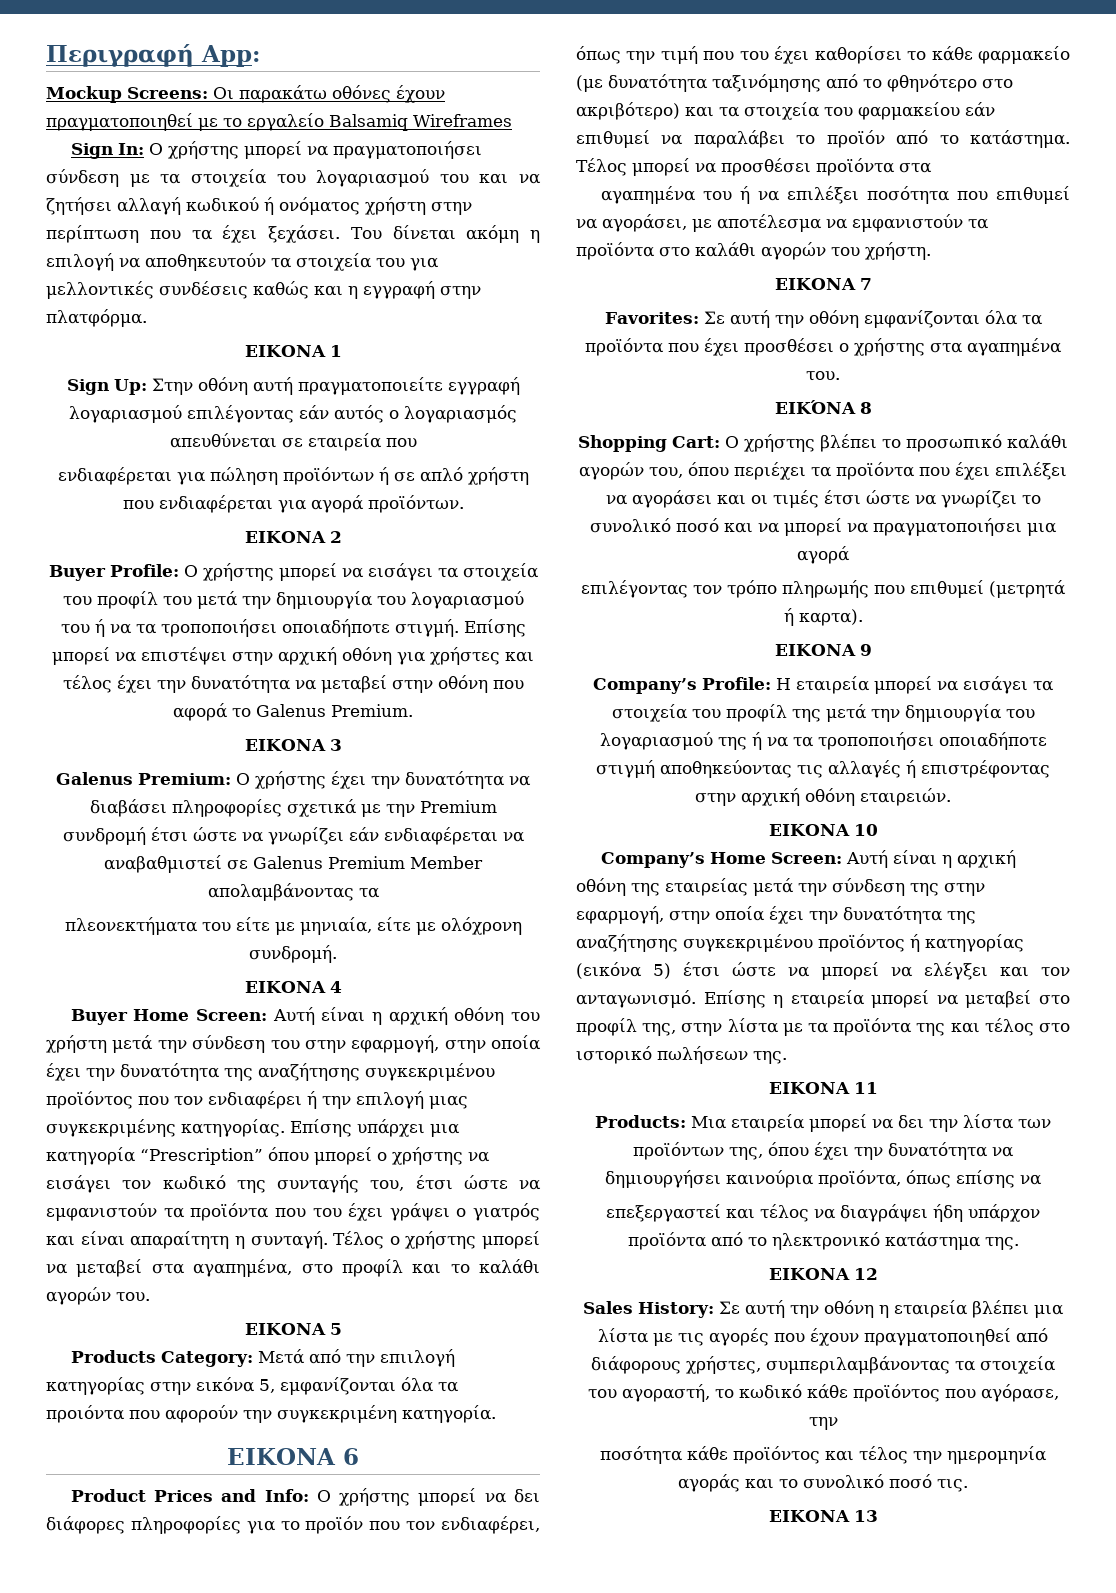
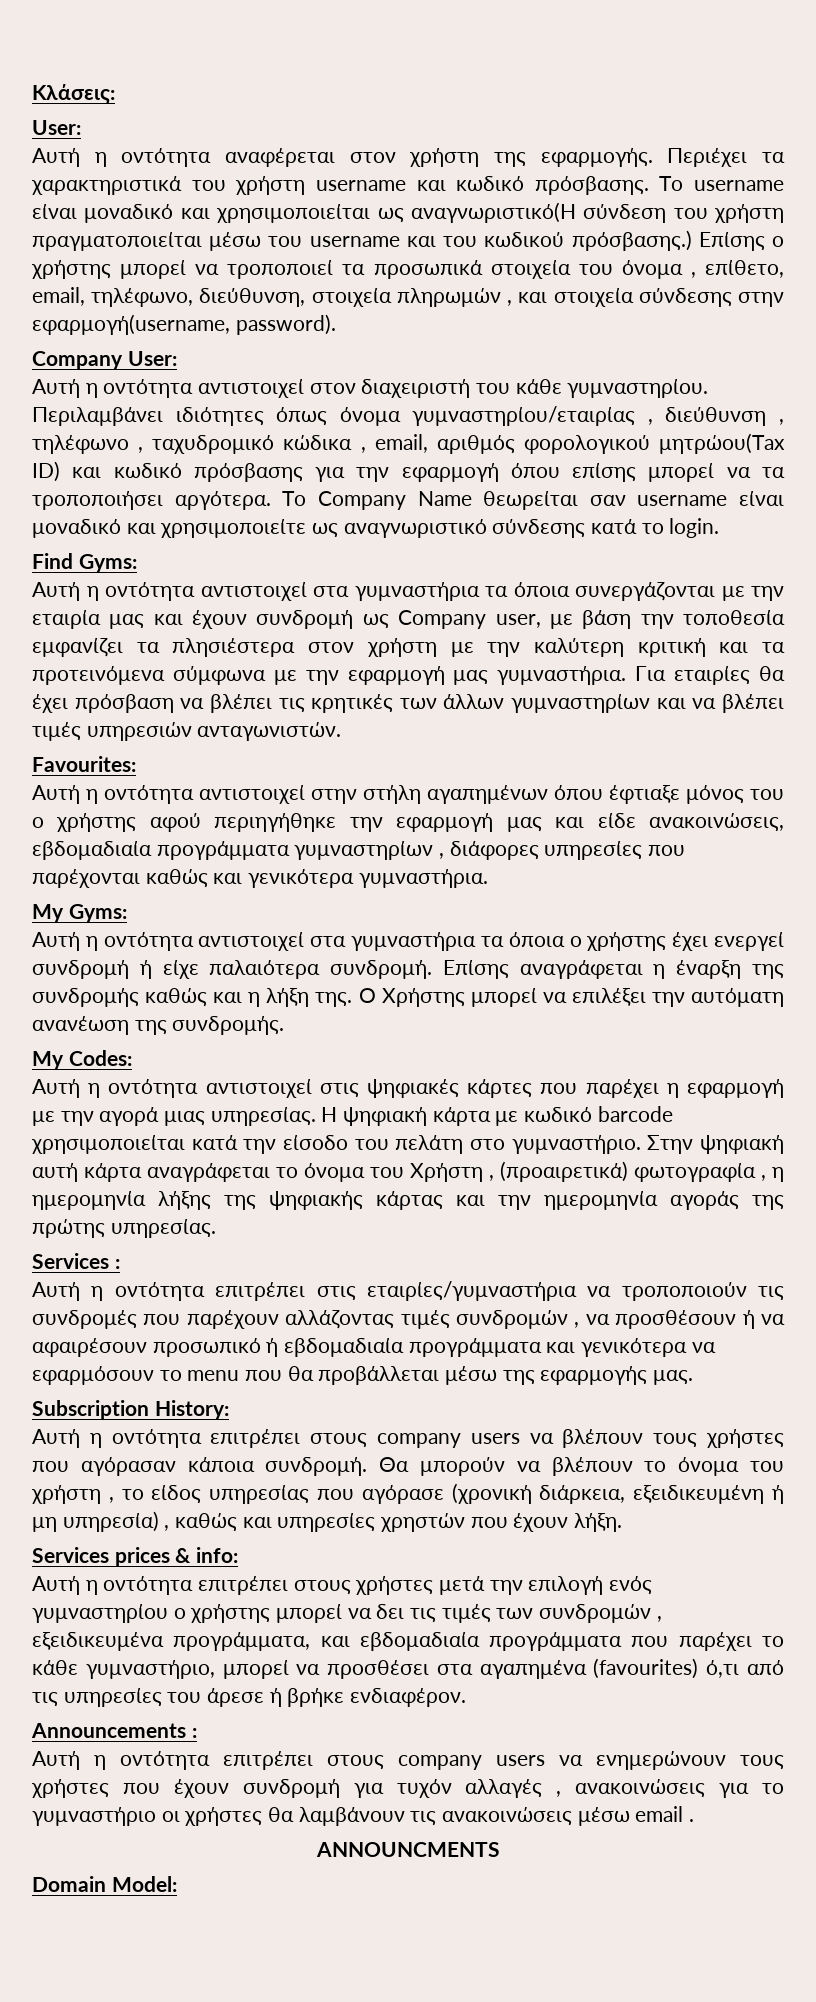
[46,44,260,67] [46,85,445,103] [46,113,512,131] [70,141,482,159] [46,169,541,187] [46,197,472,215] [46,225,540,243] [46,253,439,271] [46,281,481,299] [46,309,147,327] [244,345,342,357] [66,377,520,395] [69,405,517,423] [169,433,417,451] [57,467,529,485] [122,495,464,513] [244,531,342,543] [48,563,539,581] [62,591,524,609] [60,619,526,637] [52,647,534,665] [62,675,524,693] [173,703,413,721] [244,739,342,751] [56,771,531,789] [89,799,497,817] [62,827,525,845] [104,855,483,873] [207,883,380,901] [64,917,522,935] [249,945,337,963] [244,981,342,993] [70,1007,540,1025] [46,1035,541,1053] [46,1063,495,1081] [46,1091,468,1109] [46,1119,460,1137] [46,1147,490,1165] [46,1175,541,1193] [46,1203,540,1221] [46,1231,540,1249] [46,1259,540,1277] [46,1287,150,1305] [244,1323,342,1335] [70,1349,455,1367] [46,1377,459,1395] [46,1405,496,1423] [227,1448,359,1465] [70,1488,540,1506] [46,1516,540,1534] [576,46,1070,64] [576,74,1013,92] [576,102,995,120] [576,130,1070,148] [576,158,932,176] [600,186,1070,204] [576,214,989,232] [576,242,931,260] [774,278,872,290] [604,310,1043,328] [585,338,1062,356] [806,371,840,381] [774,400,872,414] [578,434,1068,452] [579,462,1067,480] [605,490,1041,508] [590,518,1057,536] [797,546,850,564] [581,580,1066,598] [783,608,863,626] [774,644,872,656] [593,676,1054,694] [611,704,1035,722] [599,732,1047,750] [596,760,1050,778] [695,788,951,806] [768,824,878,836] [600,850,1016,868] [576,878,985,896] [576,906,976,924] [576,934,1024,952] [576,962,1070,980] [576,990,1070,1008] [576,1018,1070,1036] [576,1046,787,1064] [768,1082,878,1094] [595,1114,1051,1132] [633,1142,1014,1160] [605,1170,1042,1188] [606,1204,1040,1222] [627,1232,1019,1250] [768,1268,878,1280] [583,1300,1064,1318] [598,1328,1048,1346] [591,1356,1056,1374] [587,1384,1059,1402] [808,1417,838,1430] [600,1446,1047,1464] [678,1474,968,1492] [768,1510,878,1522] Περιγραφή App: // Mockup Screens: Οι παρακάτω οθόνες έχουν πραγματοποιηθεί με το εργαλείο Balsamiq Wireframes // Sign In: Ο χρήστης μπορεί να πραγματοποιήσει σύνδεση με τα στοιχεία του λογαριασμού του και να ζητήσει αλλαγή κωδικού ή ονόματος χρήστη στην περίπτωση που τα έχει ξεχάσει. Του δίνεται ακόμη η επιλογή να αποθηκευτούν τα στοιχεία του για μελλοντικές συνδέσεις καθώς και η εγγραφή στην πλατφόρμα. // ΕΙΚΟΝΑ 1 // Sign Up: Στην οθόνη αυτή πραγματοποιείτε εγγραφή λογαριασμού επιλέγοντας εάν αυτός ο λογαριασμός απευθύνεται σε εταιρεία που // ενδιαφέρεται για πώληση προϊόντων ή σε απλό χρήστη που ενδιαφέρεται για αγορά προϊόντων. // ΕΙΚΟΝΑ 2 // Buyer Profile: Ο χρήστης μπορεί να εισάγει τα στοιχεία του προφίλ του μετά την δημιουργία του λογαριασμού του ή να τα τροποποιήσει οποιαδήποτε στιγμή. Επίσης μπορεί να επιστέψει στην αρχική οθόνη για χρήστες και τέλος έχει την δυνατότητα να μεταβεί στην οθόνη που αφορά το Galenus Premium. // ΕΙΚΟΝΑ 3 // Galenus Premium: Ο χρήστης έχει την δυνατότητα να διαβάσει πληροφορίες σχετικά με την Premium συνδρομή έτσι ώστε να γνωρίζει εάν ενδιαφέρεται να αναβαθμιστεί σε Galenus Premium Member απολαμβάνοντας τα // πλεονεκτήματα του είτε με μηνιαία, είτε με ολόχρονη συνδρομή. // ΕΙΚΟΝΑ 4 // Buyer Home Screen: Αυτή είναι η αρχική οθόνη του χρήστη μετά την σύνδεση του στην εφαρμογή, στην οποία έχει την δυνατότητα της αναζήτησης συγκεκριμένου προϊόντος που τον ενδιαφέρει ή την επιλογή μιας συγκεκριμένης κατηγορίας. Επίσης υπάρχει μια κατηγορία “Prescription” όπου μπορεί ο χρήστης να εισάγει τον κωδικό της συνταγής του, έτσι ώστε να εμφανιστούν τα προϊόντα που του έχει γράψει ο γιατρός και είναι απαραίτητη η συνταγή. Τέλος ο χρήστης μπορεί να μεταβεί στα αγαπημένα, στο προφίλ και το καλάθι αγορών του. // ΕΙΚΟΝΑ 5 // Products Category: Μετά από την επιιλογή κατηγορίας στην εικόνα 5, εμφανίζονται όλα τα προιόντα που αφορούν την συγκεκριμένη κατηγορία. // ΕΙΚΟΝΑ 6 // Product Prices and Info: Ο χρήστης μπορεί να δει διάφορες πληροφορίες για το προϊόν που τον ενδιαφέρει, όπως την τιμή που του έχει καθορίσει το κάθε φαρμακείο (με δυνατότητα ταξινόμησης από το φθηνότερο στο ακριβότερο) και τα στοιχεία του φαρμακείου εάν επιθυμεί να παραλάβει το προϊόν από το κατάστημα. Τέλος μπορεί να προσθέσει προϊόντα στα // αγαπημένα του ή να επιλέξει ποσότητα που επιθυμεί να αγοράσει, με αποτέλεσμα να εμφανιστούν τα προϊόντα στο καλάθι αγορών του χρήστη. // ΕΙΚΟΝΑ 7 // Favorites: Σε αυτή την οθόνη εμφανίζονται όλα τα προϊόντα που έχει προσθέσει ο χρήστης στα αγαπημένα του. // ΕΙΚΌΝΑ 8 // Shopping Cart: Ο χρήστης βλέπει το προσωπικό καλάθι αγορών του, όπου περιέχει τα προϊόντα που έχει επιλέξει να αγοράσει και οι τιμές έτσι ώστε να γνωρίζει το συνολικό ποσό και να μπορεί να πραγματοποιήσει μια αγορά // επιλέγοντας τον τρόπο πληρωμής που επιθυμεί (μετρητά ή καρτα). // ΕΙΚΟΝΑ 9 // Company’s Profile: Η εταιρεία μπορεί να εισάγει τα στοιχεία του προφίλ της μετά την δημιουργία του λογαριασμού της ή να τα τροποποιήσει οποιαδήποτε στιγμή αποθηκεύοντας τις αλλαγές ή επιστρέφοντας στην αρχική οθόνη εταιρειών. // ΕΙΚΟΝΑ 10 // Company’s Home Screen: Αυτή είναι η αρχική οθόνη της εταιρείας μετά την σύνδεση της στην εφαρμογή, στην οποία έχει την δυνατότητα της αναζήτησης συγκεκριμένου προϊόντος ή κατηγορίας (εικόνα 5) έτσι ώστε να μπορεί να ελέγξει και τον ανταγωνισμό. Επίσης η εταιρεία μπορεί να μεταβεί στο προφίλ της, στην λίστα με τα προϊόντα της και τέλος στο ιστορικό πωλήσεων της. // ΕΙΚΟΝΑ 11 // Products: Μια εταιρεία μπορεί να δει την λίστα των προϊόντων της, όπου έχει την δυνατότητα να δημιουργήσει καινούρια προϊόντα, όπως επίσης να // επεξεργαστεί και τέλος να διαγράψει ήδη υπάρχον προϊόντα από το ηλεκτρονικό κατάστημα της. // ΕΙΚΟΝΑ 12 // Sales History: Σε αυτή την οθόνη η εταιρεία βλέπει μια λίστα με τις αγορές που έχουν πραγματοποιηθεί από διάφορους χρήστες, συμπεριλαμβάνοντας τα στοιχεία του αγοραστή, το κωδικό κάθε προϊόντος που αγόρασε, την // ποσότητα κάθε προϊόντος και τέλος την ημερομηνία αγοράς και το συνολικό ποσό τις. // ΕΙΚΟΝΑ 13 -> [32,84,115,104] [32,120,81,135] [32,148,785,167] [31,176,784,195] [32,202,784,223] [32,230,784,251] [31,260,785,279] [32,287,784,307] [32,314,336,335] [32,351,177,370] [32,379,709,398] [32,406,784,426] [32,433,785,454] [32,461,785,482] [32,491,784,510] [32,518,720,538] [32,553,137,573] [32,582,784,601] [32,610,786,629] [32,638,785,657] [32,666,786,685] [32,694,784,713] [32,722,342,741] [32,756,136,772] [32,785,784,804] [32,813,785,832] [32,841,686,860] [32,869,488,888] [32,904,127,923] [32,932,785,951] [32,960,785,979] [32,988,785,1007] [32,1016,285,1035] [32,1050,132,1070] [32,1079,784,1098] [32,1106,673,1126] [31,1135,784,1154] [32,1161,784,1182] [32,1191,784,1210] [32,1219,216,1238] [32,1253,120,1269] [32,1281,784,1301] [32,1310,785,1329] [32,1338,716,1357] [32,1366,694,1385] [32,1400,229,1420] [32,1429,784,1448] [32,1457,784,1476] [31,1483,784,1504] [32,1511,623,1532] [32,1547,239,1567] [32,1576,653,1595] [32,1604,662,1623] [32,1632,785,1651] [32,1658,785,1679] [32,1688,467,1707] [31,1723,197,1738] [32,1751,784,1770] [31,1779,784,1798] [32,1806,695,1826] [315,1842,500,1857] [32,1876,177,1892] Κλάσεις: // User: // Αυτή η οντότητα αναφέρεται στον χρήστη της εφαρμογής. Περιέχει τα χαρακτηριστικά του χρήστη username και κωδικό πρόσβασης. Το username είναι μοναδικό και χρησιμοποιείται ως αναγνωριστικό(Η σύνδεση του χρήστη πραγματοποιείται μέσω του username και του κωδικού πρόσβασης.) Επίσης ο χρήστης μπορεί να τροποποιεί τα προσωπικά στοιχεία του όνομα , επίθετο, email, τηλέφωνο, διεύθυνση, στοιχεία πληρωμών , και στοιχεία σύνδεσης στην εφαρμογή(username, password). // Company User: // Αυτή η οντότητα αντιστοιχεί στον διαχειριστή του κάθε γυμναστηρίου. Περιλαμβάνει ιδιότητες όπως όνομα γυμναστηρίου/εταιρίας , διεύθυνση , τηλέφωνο , ταχυδρομικό κώδικα , email, αριθμός φορολογικού μητρώου(Tax ID) και κωδικό πρόσβασης για την εφαρμογή όπου επίσης μπορεί να τα τροποποιήσει αργότερα. Το Company Name θεωρείται σαν username είναι μοναδικό και χρησιμοποιείτε ως αναγνωριστικό σύνδεσης κατά το login. // Find Gyms: // Αυτή η οντότητα αντιστοιχεί στα γυμναστήρια τα όποια συνεργάζονται με την εταιρία μας και έχουν συνδρομή ως Company user, με βάση την τοποθεσία εμφανίζει τα πλησιέστερα στον χρήστη με την καλύτερη κριτική και τα προτεινόμενα σύμφωνα με την εφαρμογή μας γυμναστήρια. Για εταιρίες θα έχει πρόσβαση να βλέπει τις κρητικές των άλλων γυμναστηρίων και να βλέπει τιμές υπηρεσιών ανταγωνιστών. // Favourites: // Αυτή η οντότητα αντιστοιχεί στην στήλη αγαπημένων όπου έφτιαξε μόνος του ο χρήστης αφού περιηγήθηκε την εφαρμογή μας και είδε ανακοινώσεις, εβδομαδιαία προγράμματα γυμναστηρίων , διάφορες υπηρεσίες που παρέχονται καθώς και γενικότερα γυμναστήρια. // My Gyms: // Αυτή η οντότητα αντιστοιχεί στα γυμναστήρια τα όποια ο χρήστης έχει ενεργεί συνδρομή ή είχε παλαιότερα συνδρομή. Επίσης αναγράφεται η έναρξη της συνδρομής καθώς και η λήξη της. Ο Χρήστης μπορεί να επιλέξει την αυτόματη ανανέωση της συνδρομής. // My Codes: // Αυτή η οντότητα αντιστοιχεί στις ψηφιακές κάρτες που παρέχει η εφαρμογή με την αγορά μιας υπηρεσίας. Η ψηφιακή κάρτα με κωδικό barcode χρησιμοποιείται κατά την είσοδο του πελάτη στο γυμναστήριο. Στην ψηφιακή αυτή κάρτα αναγράφεται το όνομα του Χρήστη , (προαιρετικά) φωτογραφία , η ημερομηνία λήξης της ψηφιακής κάρτας και την ημερομηνία αγοράς της πρώτης υπηρεσίας. // Services : // Αυτή η οντότητα επιτρέπει στις εταιρίες/γυμναστήρια να τροποποιούν τις συνδρομές που παρέχουν αλλάζοντας τιμές συνδρομών , να προσθέσουν ή να αφαιρέσουν προσωπικό ή εβδομαδιαία προγράμματα και γενικότερα να εφαρμόσουν το menu που θα προβάλλεται μέσω της εφαρμογής μας. // Subscription History: // Αυτή η οντότητα επιτρέπει στους company users να βλέπουν τους χρήστες που αγόρασαν κάποια συνδρομή. Θα μπορούν να βλέπουν το όνομα του χρήστη , το είδος υπηρεσίας που αγόρασε (χρονική διάρκεια, εξειδικευμένη ή μη υπηρεσία) , καθώς και υπηρεσίες χρηστών που έχουν λήξη. // Services prices & info: // Αυτή η οντότητα επιτρέπει στους χρήστες μετά την επιλογή ενός γυμναστηρίου ο χρήστης μπορεί να δει τις τιμές των συνδρομών , εξειδικευμένα προγράμματα, και εβδομαδιαία προγράμματα που παρέχει το κάθε γυμναστήριο, μπορεί να προσθέσει στα αγαπημένα (favourites) ό,τι από τις υπηρεσίες του άρεσε ή βρήκε ενδιαφέρον. // Announcements : // Αυτή η οντότητα επιτρέπει στους company users να ενημερώνουν τους χρήστες που έχουν συνδρομή για τυχόν αλλαγές , ανακοινώσεις για το γυμναστήριο οι χρήστες θα λαμβάνουν τις ανακοινώσεις μέσω email . // ANNOUNCMENTS // Domain Model:

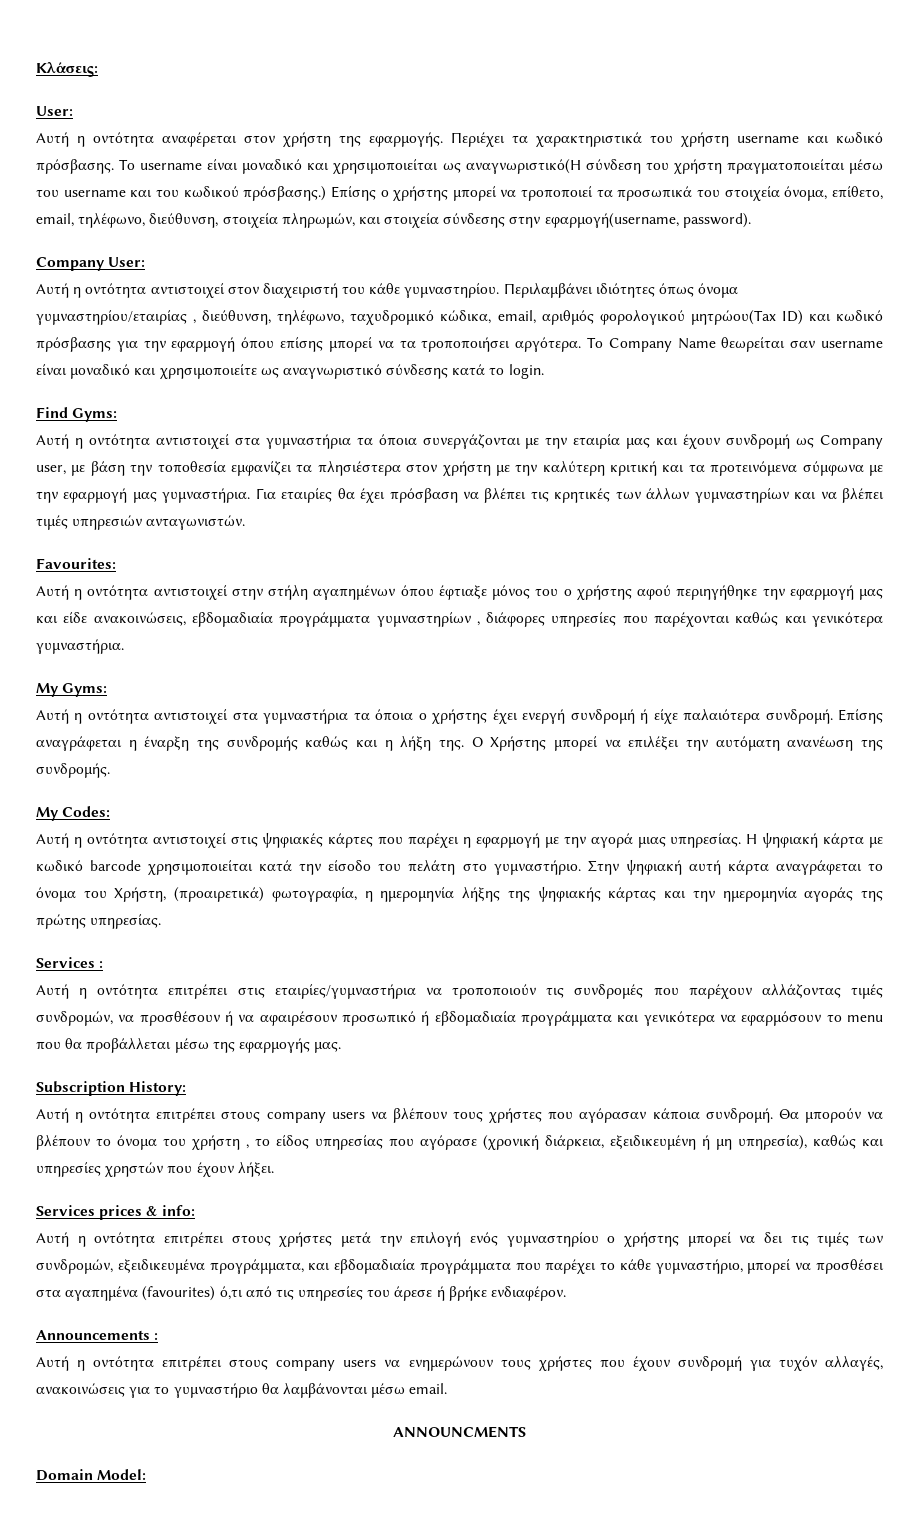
[490,260,696,279] στοιχεία του όνομα , -> [697,186,828,201] του στοιχεία όνομα,
[396,288,513,307] πληρωμών , -> [281,213,355,228] πληρωμών,
[665,407,784,426] [32,435,366,454] διεύθυνση , τηλέφωνο , ταχυδρομικό κώδικα , -> [202,310,492,325] διεύθυνση, τηλέφωνο, ταχυδρομικό κώδικα,
[714,932,785,951] ενεργεί -> [522,709,566,724] ενεργή
[410,1161,766,1182] Χρήστη , (προαιρετικά) φωτογραφία , -> [114,887,357,902] Χρήστη, (προαιρετικά) φωτογραφία,
[455,1310,580,1329] συνδρομών , -> [36,1011,113,1026] συνδρομών,
[62,1511,170,1532] υπηρεσία) , -> [738,1135,807,1150] υπηρεσία),
[574,1513,623,1532] λήξη. -> [237,1162,274,1177] λήξει.
[539,1604,662,1623] συνδρομών , -> [36,1259,113,1274] συνδρομών,
[465,1779,562,1798] αλλαγές , -> [825,1356,883,1371] αλλαγές,
[161,1806,695,1826] οι χρήστες θα λαμβάνουν τις ανακοινώσεις μέσω email . -> [261,1383,448,1398] θα λαμβάνονται μέσω email.

